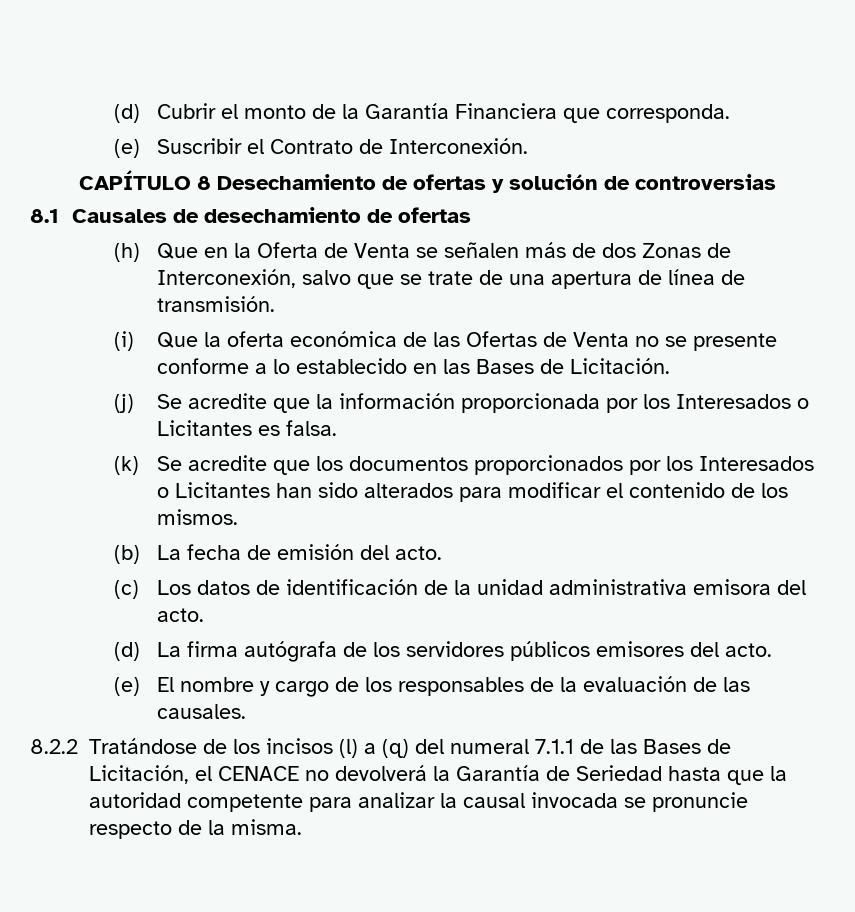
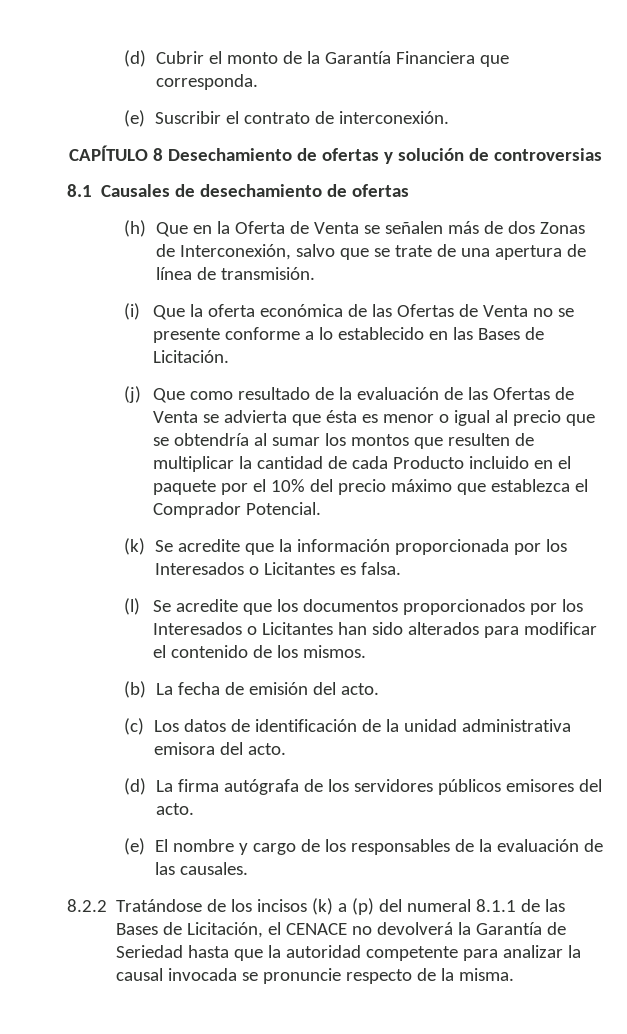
[269,138,528,154] Contrato de Interconexión. -> [243,111,449,124] contrato de interconexión.
(135, 403) none -> [153,387,575,403] [153,410,596,426] [153,433,535,449] [153,456,572,472] [153,479,589,495] [153,502,322,518] [124,538,146,555] Que como resultado de la evaluación de las Ofertas de Venta se advierta que ésta es menor o igual al precio que se obtendría al sumar los montos que resulten de multiplicar la cantidad de cada Producto incluido en el paquete por el 10% del precio máximo que establezca el Comprador Potencial. // (k)
[114,456,140,475] (k) -> [124,598,141,615] (l)
[339,739,409,758] (l) a (q) -> [312,898,375,915] (k) a (p)
[535,739,574,754] 7.1.1 -> [476,899,517,912] 8.1.1

